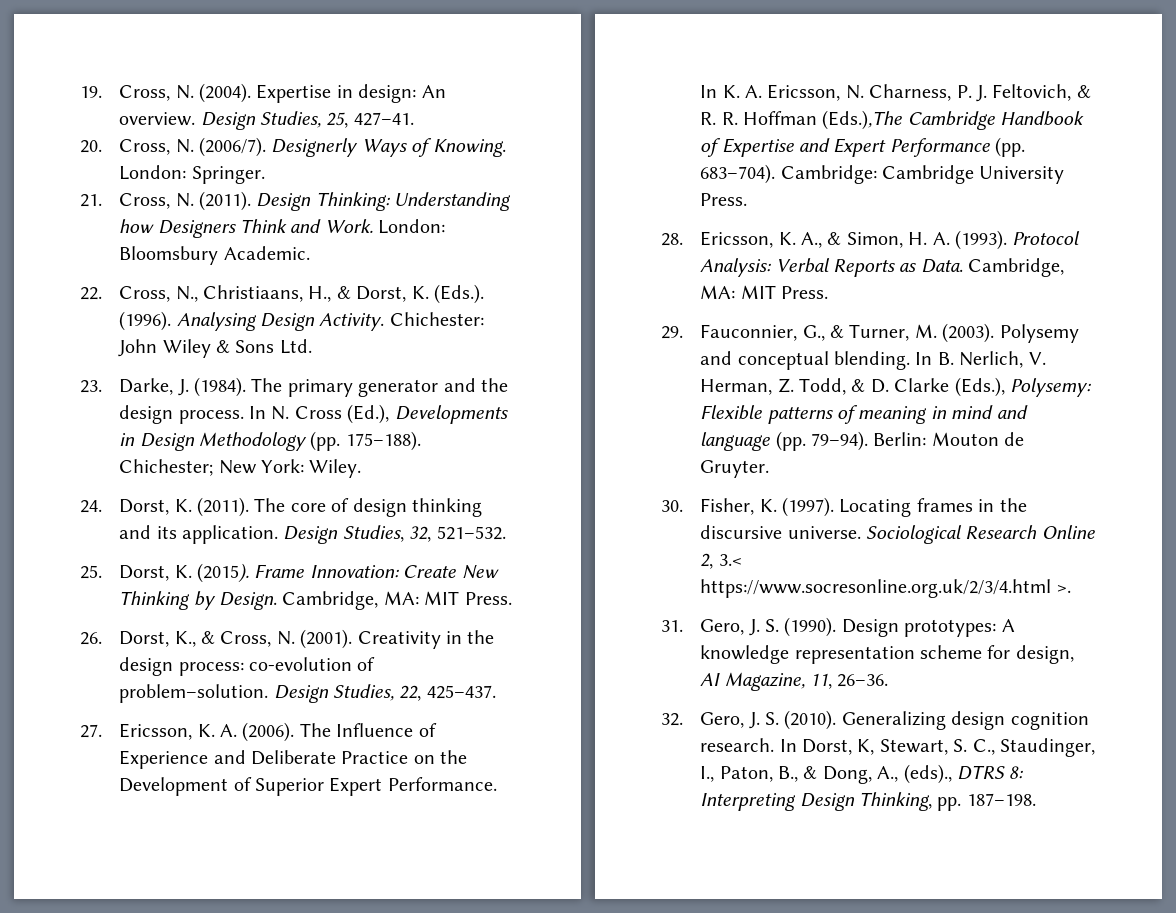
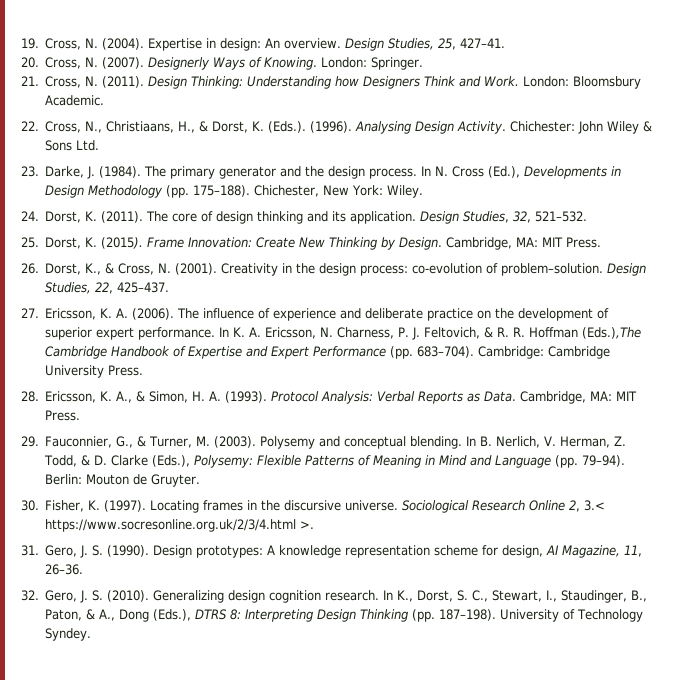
[198,137,266,157] (2006/7). -> [102,57,145,69] (2007).
[119,459,214,476] Chichester; -> [254,185,320,197] Chichester,
[336,723,437,737] [119,750,468,769] [119,777,497,796] Influence of Experience and Deliberate Practice on the Development of Superior Expert Performance. -> [203,308,610,321] [45,327,216,340] influence of experience and deliberate practice on the development of superior expert performance.
[767,405,1028,424] [700,432,771,451] patterns of meaning in mind and language -> [305,455,552,468] Patterns of Meaning in Mind and Language
[801,738,1095,757] [700,764,1024,784] [700,792,1036,811] Dorst, K, Stewart, S. C., Staudinger, I., Paton, B., & Dong, A., (eds)., DTRS 8: Interpreting Design Thinking, pp. 187–198. -> [397,590,648,603] [45,609,644,622] [45,628,92,641] K., Dorst, S. C., Stewart, I., Staudinger, B., Paton, & A., Dong (Eds.), DTRS 8: Interpreting Design Thinking (pp. 187–198). University of Technology Syndey.

